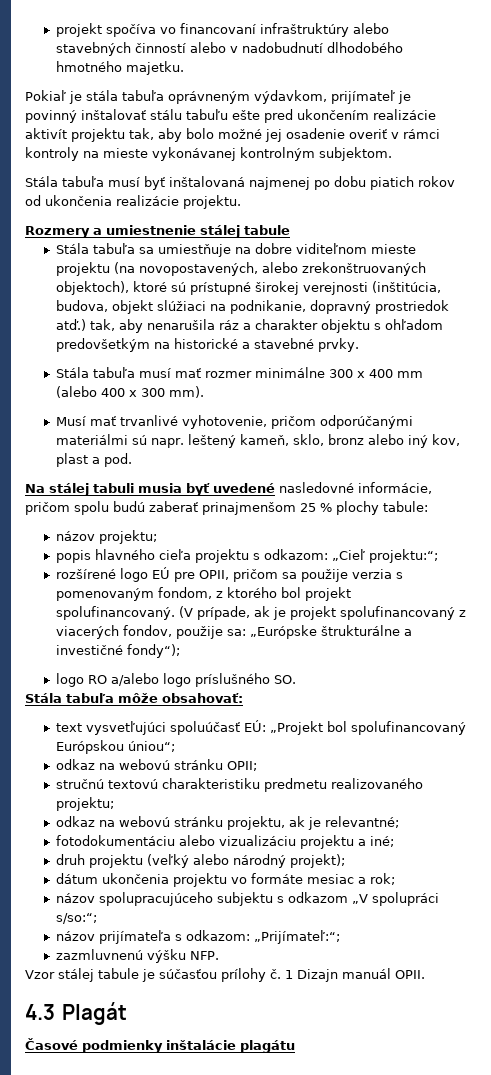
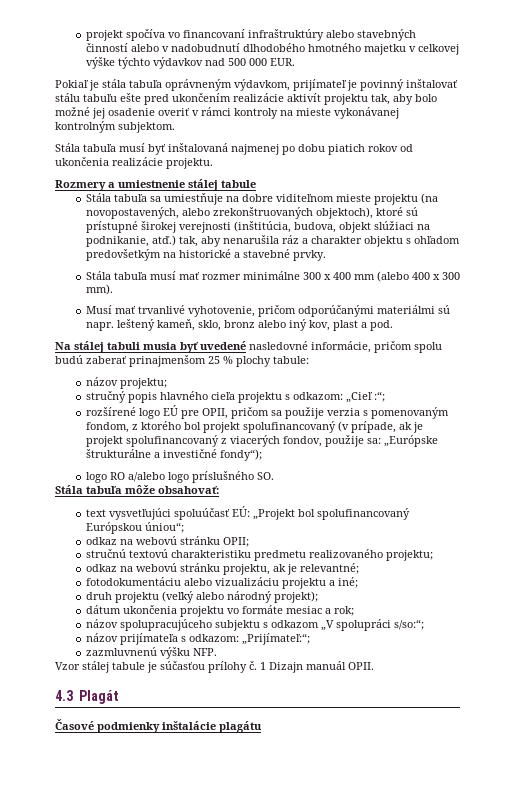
[125,61,184,75] majetku. -> [363,44,459,55] [85,57,295,69] majetku v celkovej výške týchto výdavkov nad 500 000 EUR.
[309,300,449,314] dopravný prostriedok -> (149, 241) none
(157, 537) none -> [85,391,126,403] stručný
[368,549,438,563] projektu:“; -> [373,391,385,402] :“;
[55,606,193,620] spolufinancovaný. (V -> [242,421,349,433] spolufinancovaný (v

